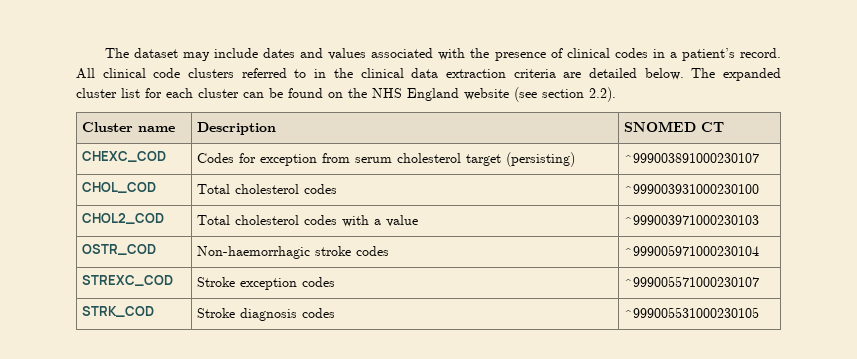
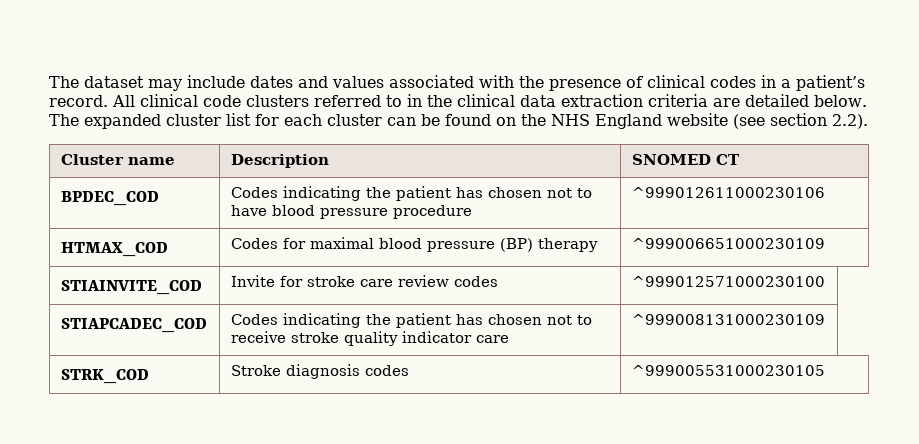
[82,151,167,162] [197,152,576,167] [624,153,760,163] [82,182,157,193] [197,184,338,194] [624,184,760,194] [82,213,165,224] [197,215,419,227] [624,215,760,225] [82,244,157,255] [197,246,390,259] [624,245,760,256] [82,275,174,286] [197,277,336,290] [624,276,760,287] CHEXC_COD | Codes for exception from serum cholesterol target (persisting) | ^999003891000230107 // CHOL_COD | Total cholesterol codes | ^999003931000230100 // CHOL2_COD | Total cholesterol codes with a value | ^999003971000230103 // OSTR_COD | Non-haemorrhagic stroke codes | ^999005971000230104 // STREXC_COD | Stroke exception codes | ^999005571000230107 -> [60,191,159,206] [230,186,592,201] [230,205,472,219] [631,187,825,198] [60,242,168,257] [230,237,598,252] [631,238,825,249] [60,280,202,295] [230,275,498,287] [631,276,825,287] [60,318,207,333] [230,313,592,328] [230,331,509,346] [631,314,825,325] BPDEC_COD | Codes indicating the patient has chosen not to have blood pressure procedure | ^999012611000230106 // HTMAX_COD | Codes for maximal blood pressure (BP) therapy | ^999006651000230109 // STIAINVITE_COD | Invite for stroke care review codes | ^999012571000230100 // STIAPCADEC_COD | Codes indicating the patient has chosen not to receive stroke quality indicator care | ^999008131000230109

